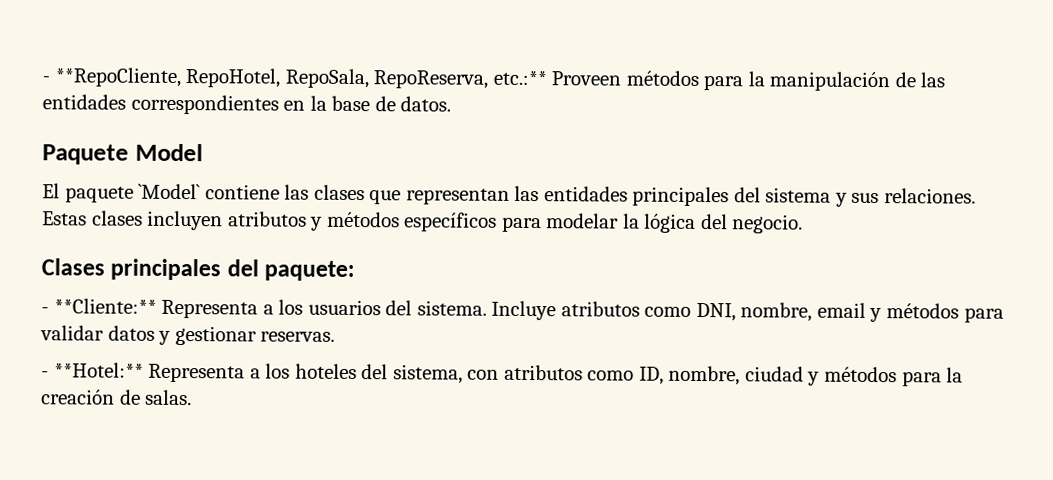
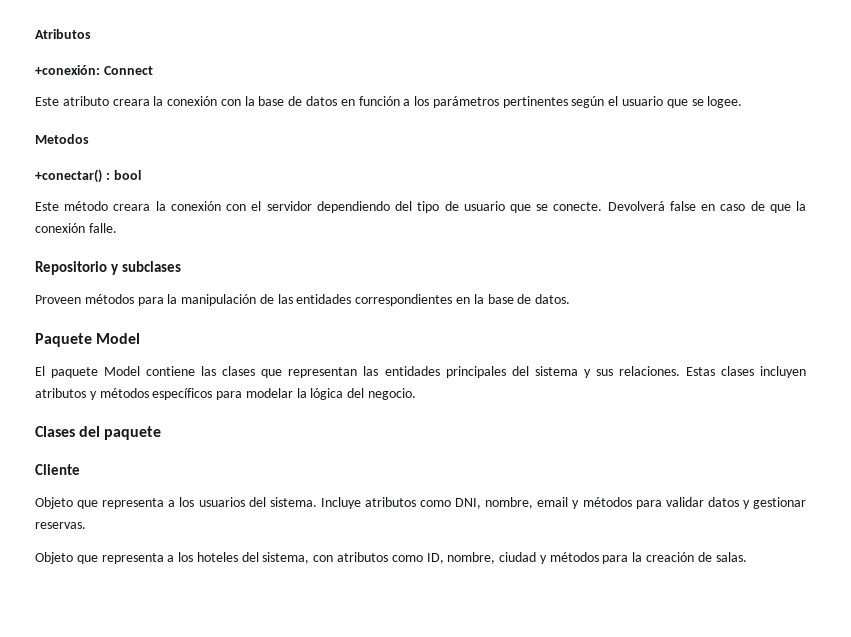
[42,67,547,89] - **RepoCliente, RepoHotel, RepoSala, RepoReserva, etc.:** -> [35,29,91,39] [35,65,153,75] [35,96,743,108] [35,134,89,144] [35,169,141,183] [35,201,807,213] [35,223,117,233] [35,261,181,275] Atributos // +conexión: Connect // Este atributo creara la conexión con la base de datos en función a los parámetros pertinentes según el usuario que se logee. // Metodos // +conectar() : bool // Este método creara la conexión con el servidor dependiendo del tipo de usuario que se conecte. Devolverá false en caso de que la conexión falle. // Repositorio y subclases //
[138,183,202,200] `Model` -> [104,366,141,376] Model
[110,258,356,282] [41,298,259,319] principales del paquete: // - **Cliente:** Representa -> [79,426,162,440] [35,464,80,475] [35,497,165,509] del paquete // Cliente // Objeto que representa
[41,362,246,383] - **Hotel:** Representa -> [35,552,164,564] Objeto que representa

